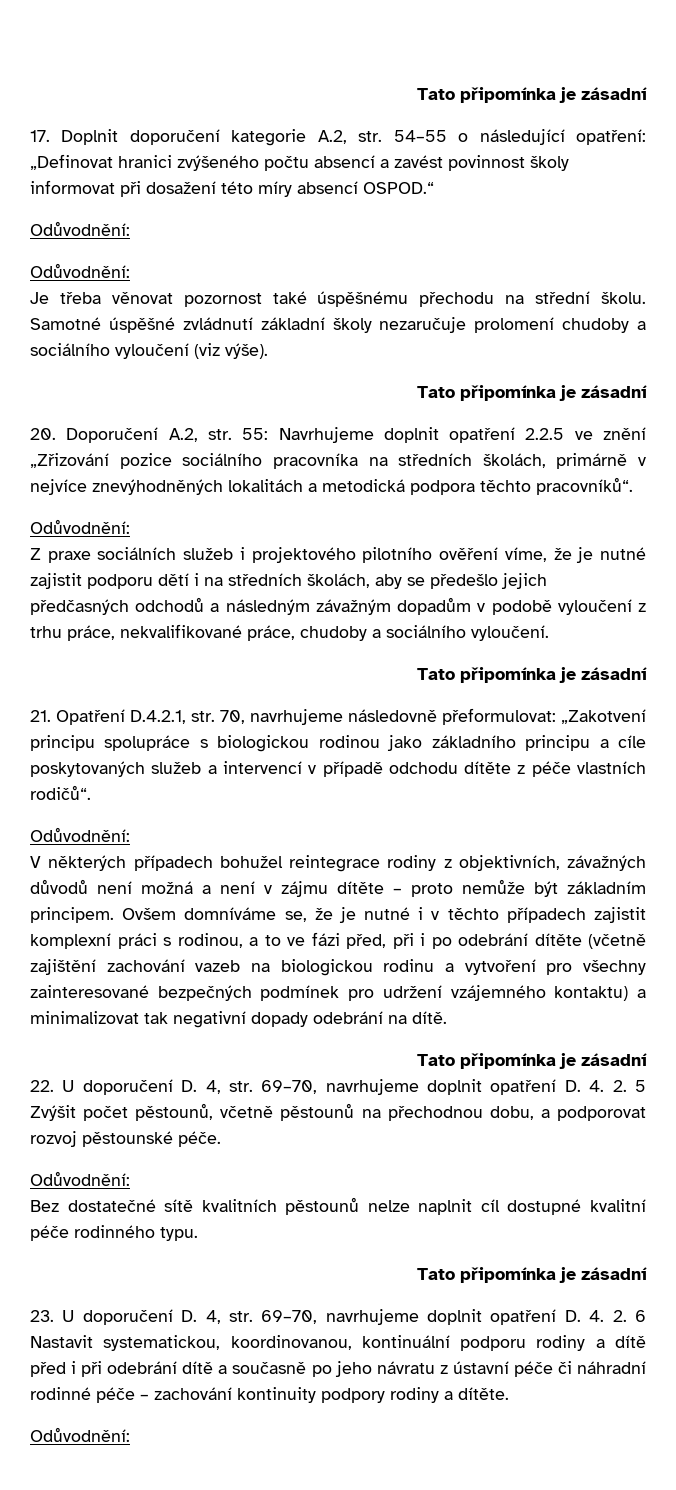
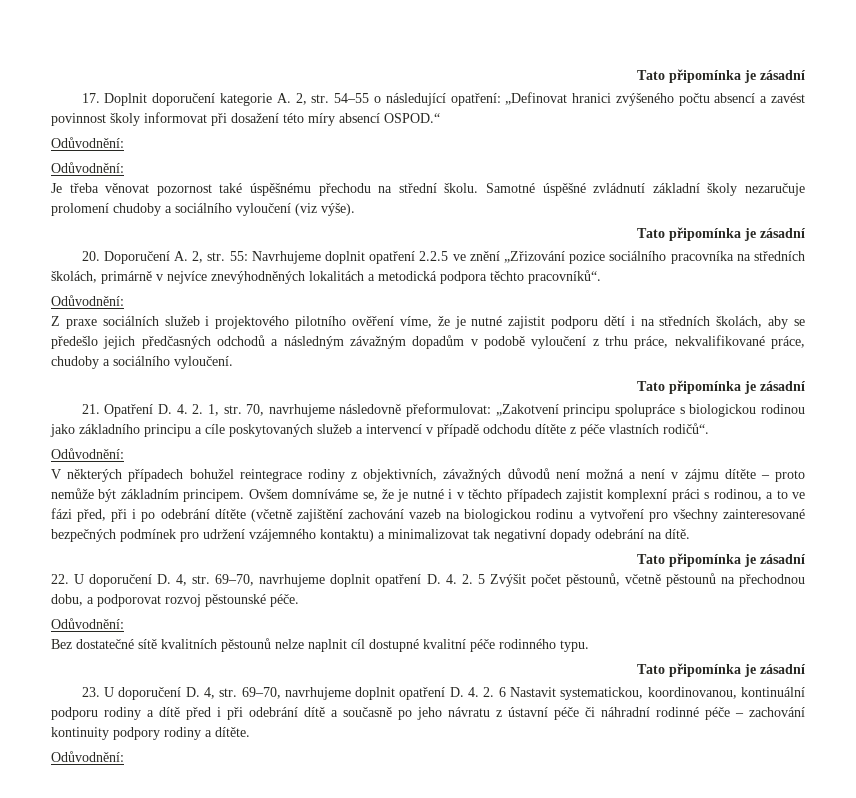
[317,130,347,144] A.2, -> [276,93,307,105] A. 2,
[168,428,198,442] A.2, -> [174,251,204,263] A. 2,
[130,710,186,724] D.4.2.1, -> [157,404,219,416] D. 4. 2. 1,

